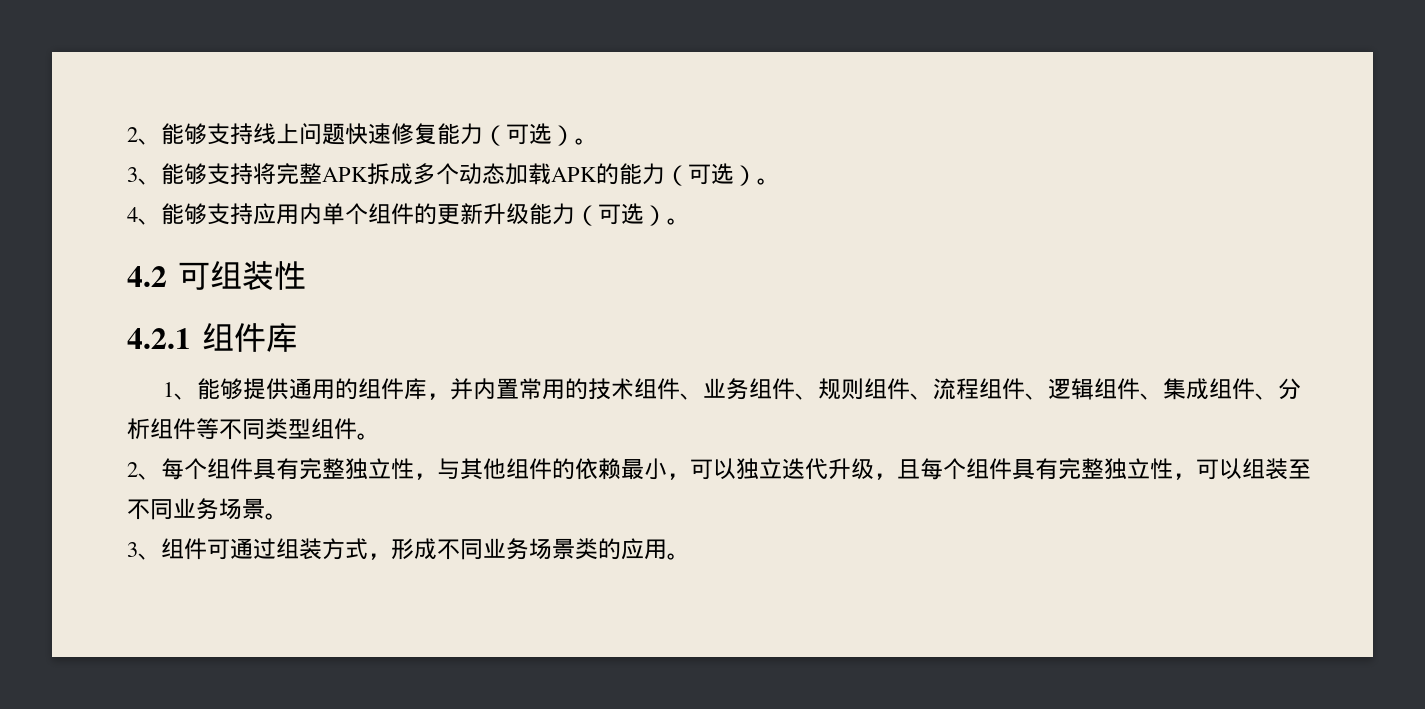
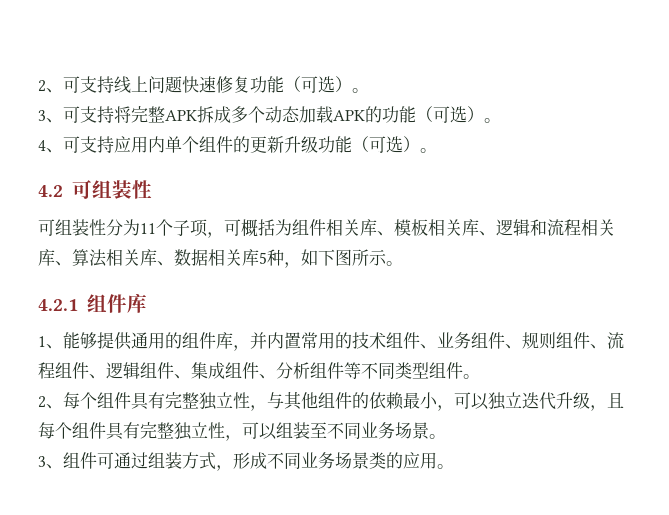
[127,123,207,145] 2、能够 -> [38,76,80,93] 2、可
[437,123,483,145] 能力 -> [250,76,284,93] 功能
[161,163,207,185] 能够 -> [63,106,80,123] 可
[619,163,665,185] 能力 -> [382,106,416,123] 功能
[161,203,207,225] 能够 -> [63,136,80,153] 可
[529,203,575,225] 能力 -> [318,136,352,153] 功能
(307, 275) none -> [38,219,615,238] [38,249,403,268] // 可组装性分为11个子项，可概括为组件相关库、模板相关库、逻辑和流程相关库、算法相关库、数据相关库5种，如下图所示。

